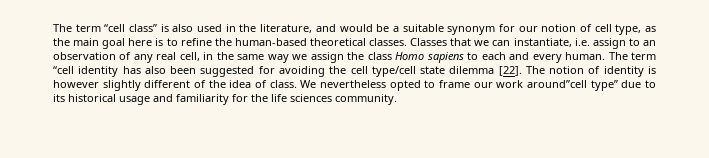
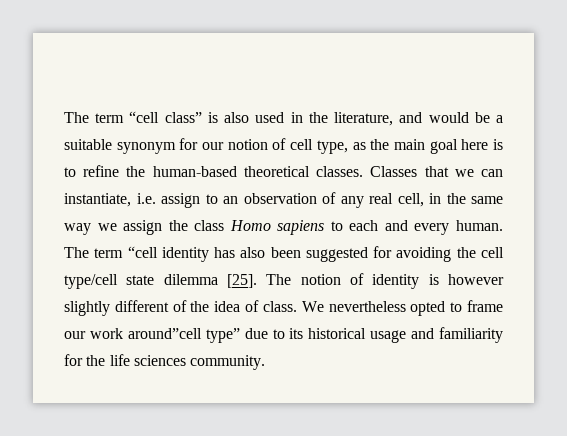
[498,66,522,76] [22]. -> [227,274,257,288] [25].

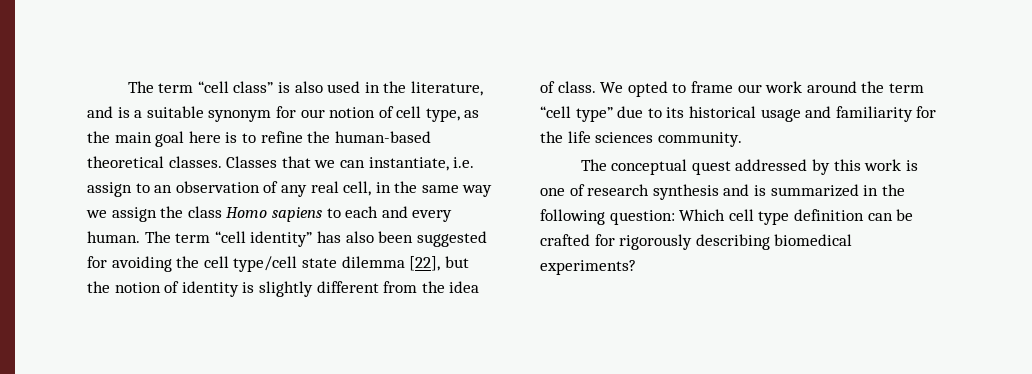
[428,112,490,123] would be -> [117,107,130,118] is
[161,247,209,262] identity -> [250,231,313,247] identity”
[227,274,292,288] [25]. The -> [409,256,469,271] [87,281,110,293] [22], but the
[448,274,504,285] however -> (255, 287) none
[172,300,187,312] of -> [383,281,418,293] from
[328,301,406,312] nevertheless -> (624, 87) none
[127,328,202,339] around”cell -> [806,81,924,93] [540,106,571,118] around the term “cell
(266, 362) none -> [580,159,918,175] [540,184,905,200] [540,209,914,225] [540,234,853,250] [540,260,636,275] // The conceptual quest addressed by this work is one of research synthesis and is summarized in the following question: Which cell type definition can be crafted for rigorously describing biomedical experiments?

